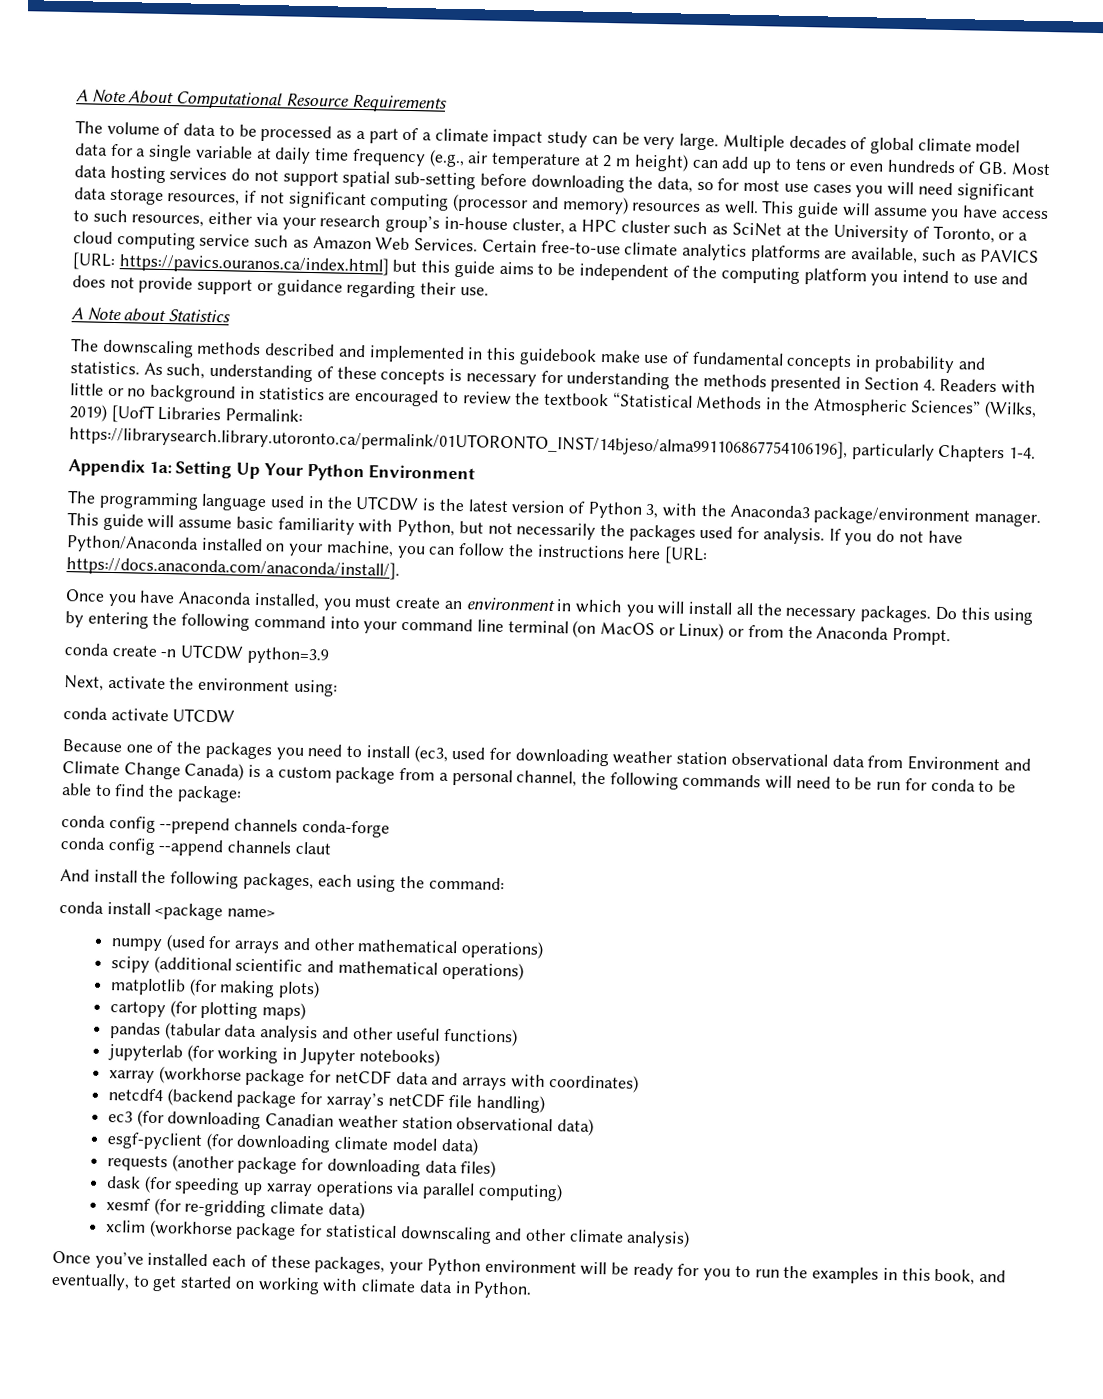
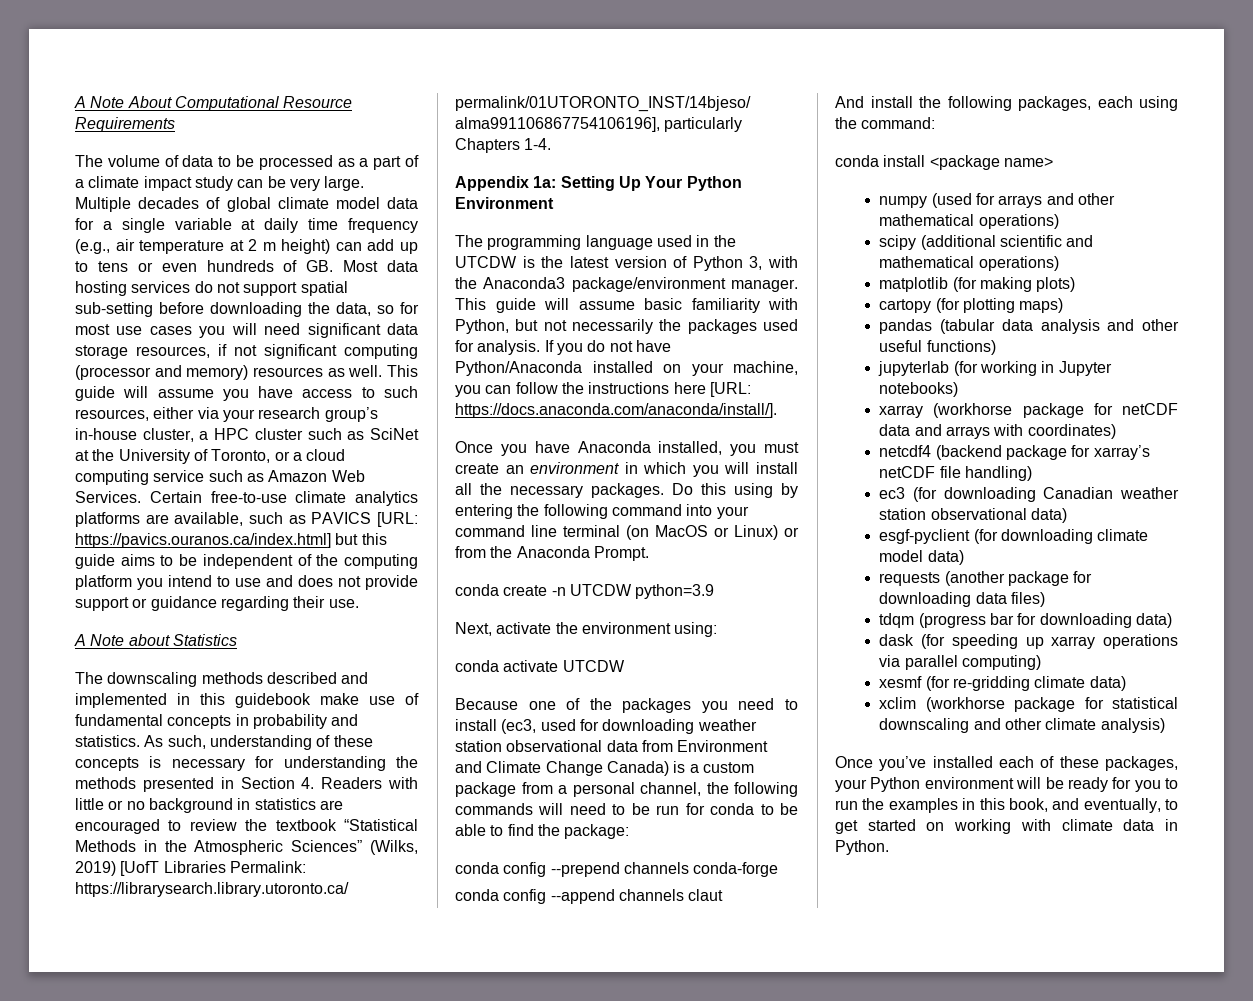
(497, 1169) none -> [879,613,1172,628] // tdqm (progress bar for downloading data)

